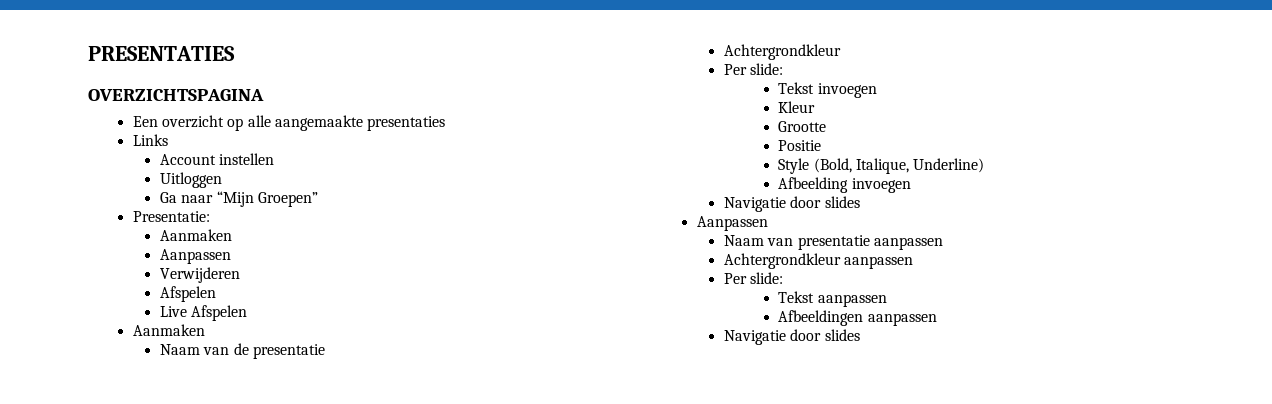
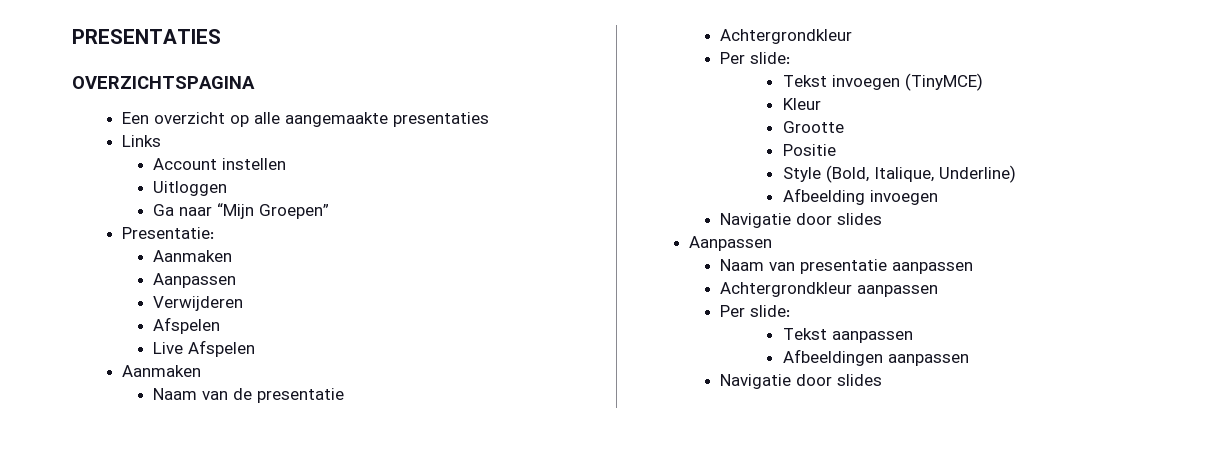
(877, 90) none -> [904,73,983,91] (TinyMCE)

